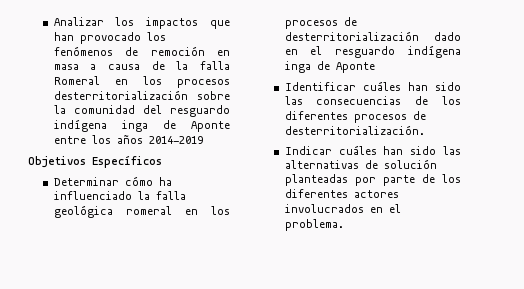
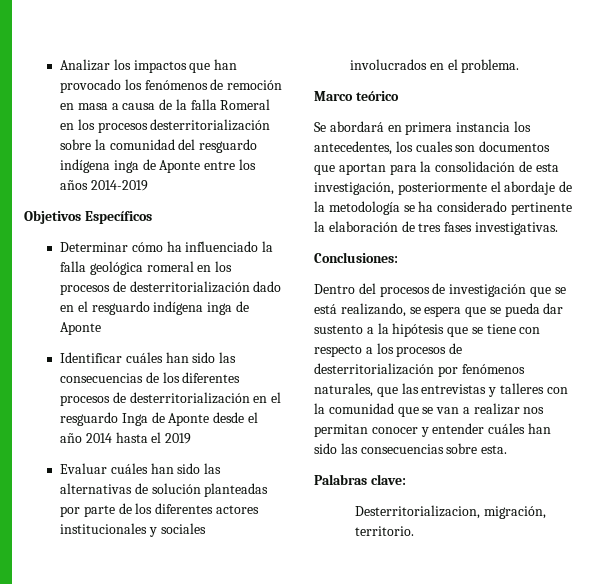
[284,125,425,135] [284,146,332,155] desterritorialización. // Indicar -> [129,392,282,404] [59,412,258,426] [59,432,192,444] [59,463,107,474] desterritorialización en el resguardo Inga de Aponte desde el año 2014 hasta el 2019 // Evaluar
(399, 194) none -> [59,523,206,537] institucionales y sociales
(344, 225) none -> [314,91,399,101] [314,121,531,135] [314,141,551,155] [314,161,559,175] [314,181,573,195] [314,201,572,215] [314,221,558,235] [314,252,398,263] [314,283,566,297] [314,303,564,317] [314,323,541,337] [314,343,463,357] [314,363,525,377] [314,383,568,397] [314,403,545,417] [314,423,551,437] [314,443,508,454] [314,474,406,485] [355,505,546,519] [355,526,415,536] // Marco teórico // Se abordará en primera instancia los antecedentes, los cuales son documentos que aportan para la consolidación de esta investigación, posteriormente el abordaje de la metodología se ha considerado pertinente la elaboración de tres fases investigativas. // Conclusiones: // Dentro del procesos de investigación que se está realizando, se espera que se pueda dar sustento a la hipótesis que se tiene con respecto a los procesos de desterritorialización por fenómenos naturales, que las entrevistas y talleres con la comunidad que se van a realizar nos permitan conocer y entender cuáles han sido las consecuencias sobre esta. // Palabras clave: // Desterritorializacion, migración, territorio.

